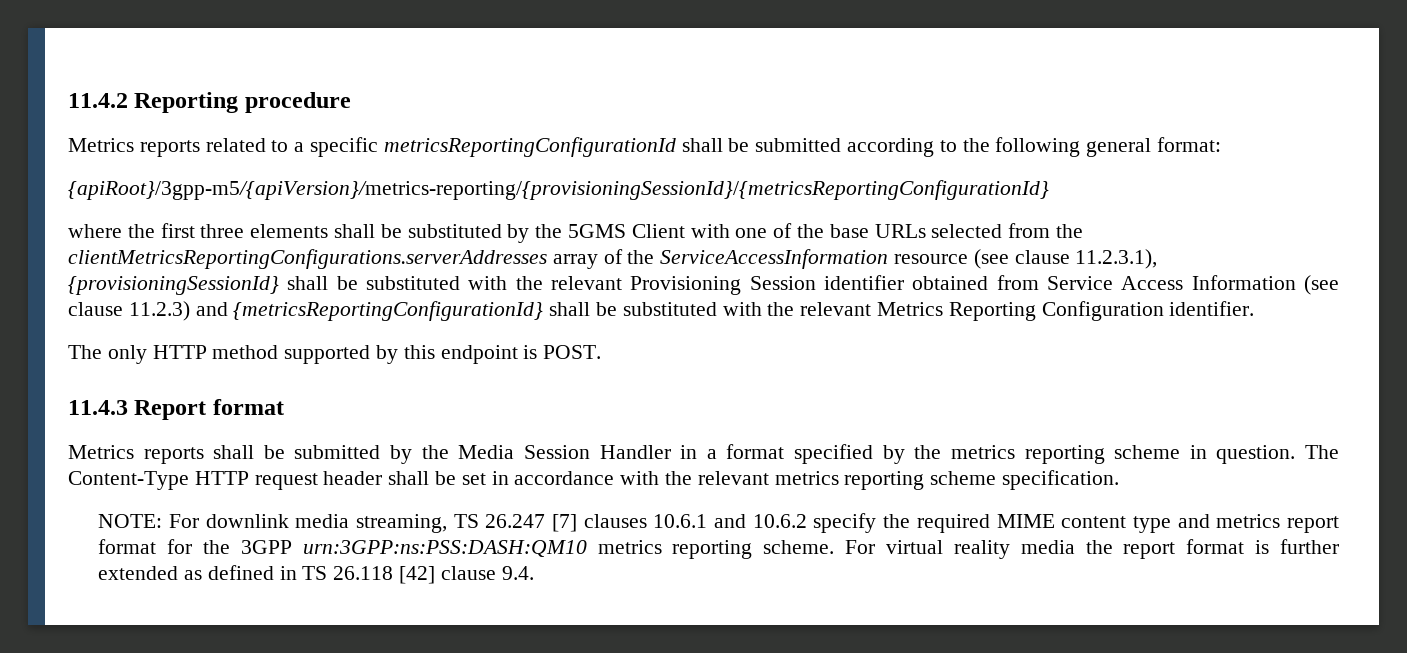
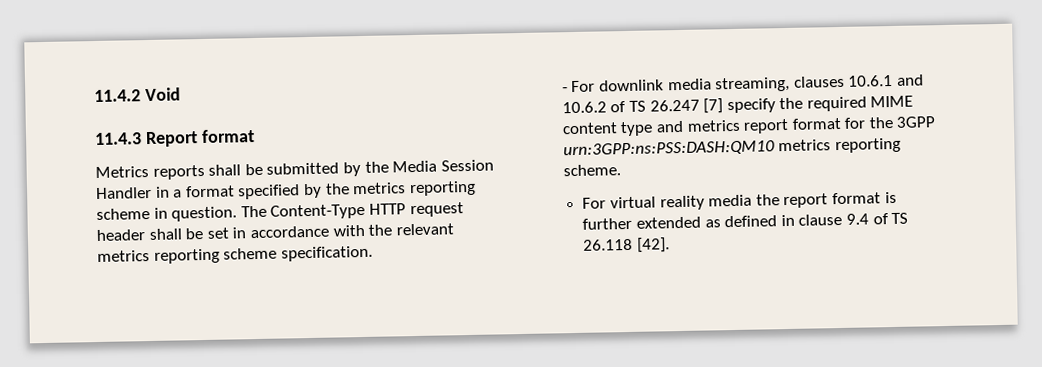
[134,92,351,113] [68,137,1222,157] [68,180,1049,200] [68,223,1084,243] [68,249,1158,269] [68,275,1339,295] [68,301,1255,321] [68,345,602,364] Reporting procedure // Metrics reports related to a specific metricsReportingConfigurationId shall be submitted according to the following general format: // {apiRoot}/3gpp-m5/{apiVersion}/metrics-reporting/{provisioningSessionId}/{metricsReportingConfigurationId} // where the first three elements shall be substituted by the 5GMS Client with one of the base URLs selected from the clientMetricsReportingConfigurations.serverAddresses array of the ServiceAccessInformation resource (see clause 11.2.3.1), {provisioningSessionId} shall be substituted with the relevant Provisioning Session identifier obtained from Service Access Information (see clause 11.2.3) and {metricsReportingConfigurationId} shall be substituted with the relevant Metrics Reporting Configuration identifier. // The only HTTP method supported by this endpoint is POST. -> [144,87,181,102] Void
[98,514,163,528] NOTE: -> [561,87,568,93] -
[453,514,578,532] TS 26.247 [7] -> (791, 84) none
(807, 521) none -> [610,98,724,114] of TS 26.247 [7]
(835, 547) none -> (621, 170) //
[302,566,534,584] TS 26.118 [42] clause 9.4. -> [798,212,909,226] [583,237,671,253] clause 9.4 of TS 26.118 [42].

